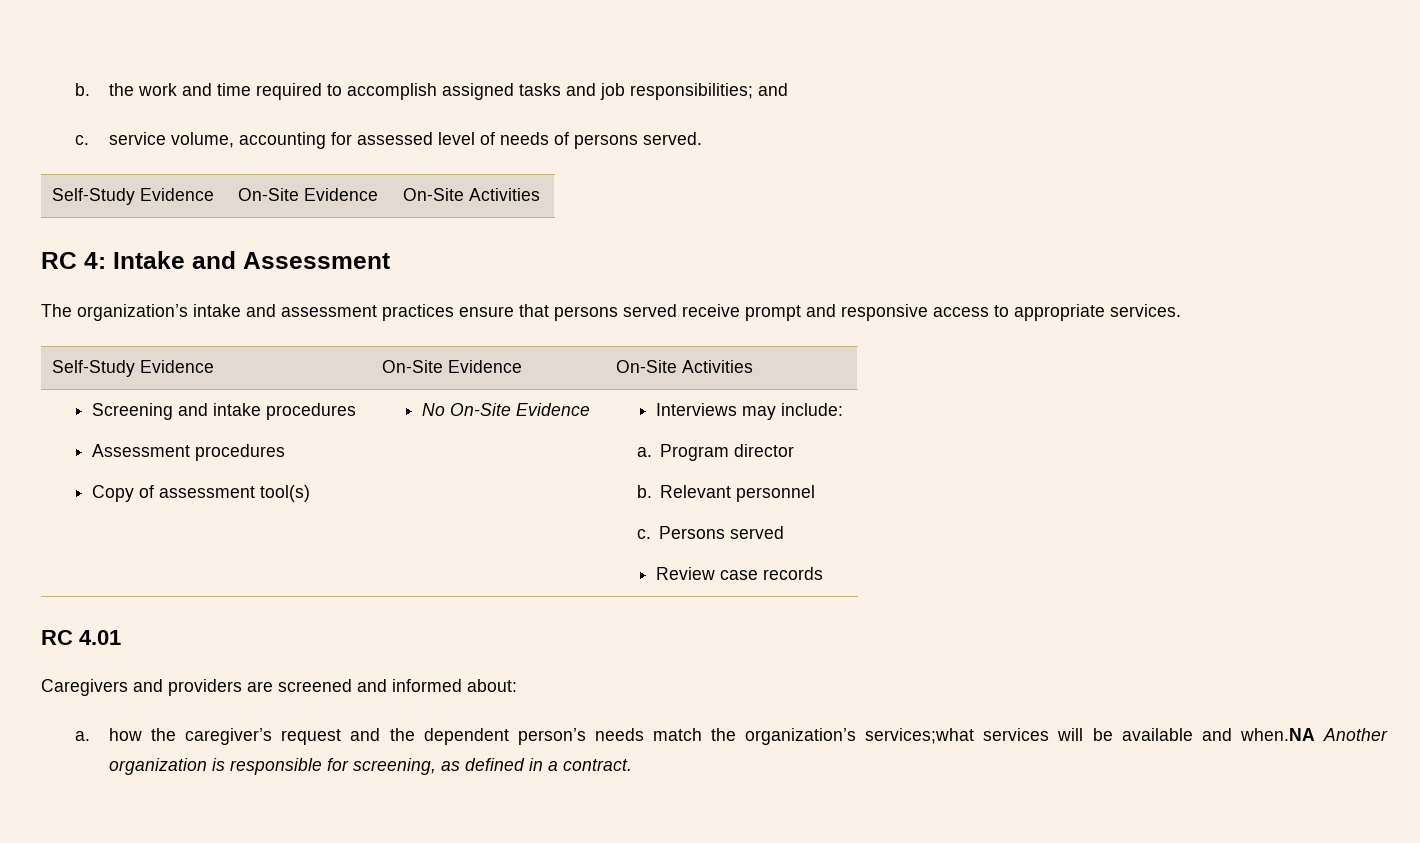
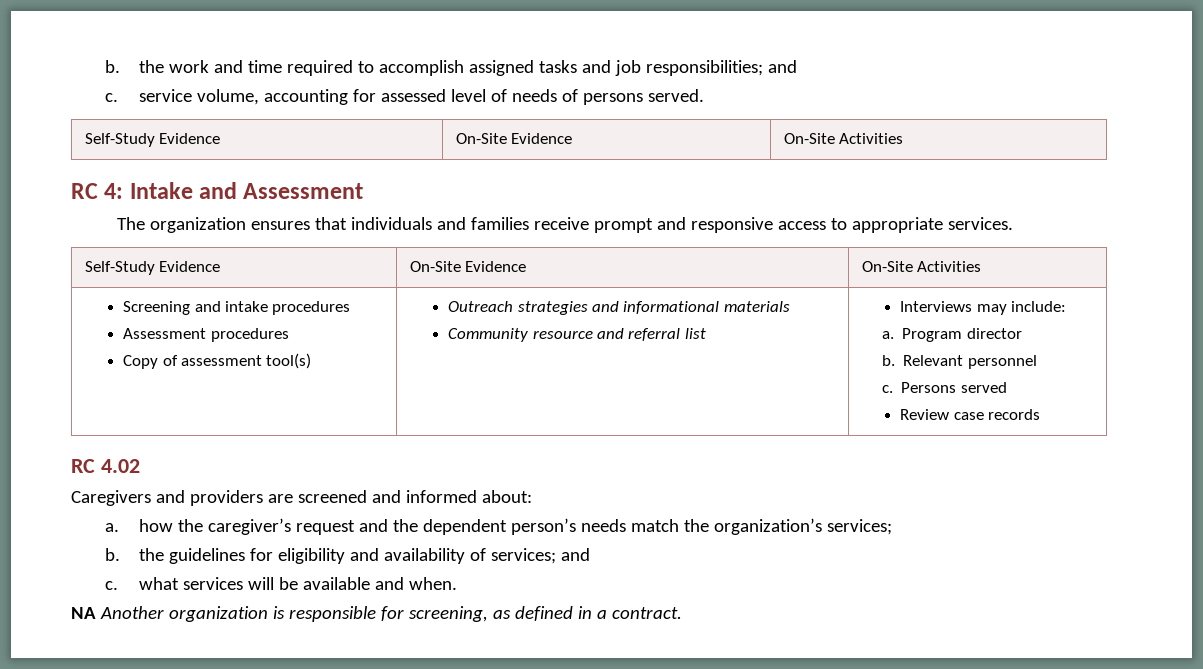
[77,304,677,321] organization’s intake and assessment practices ensure that persons served -> [150,217,530,233] organization ensures that individuals and families
[421,403,590,416] No On-Site Evidence -> [448,301,790,315] [448,328,706,342] Outreach strategies and informational materials // Community resource and referral list
[79,630,121,645] 4.01 -> [100,459,140,473] 4.02
[865,728,975,744] services;what -> [827,519,893,535] [105,548,591,564] [105,577,180,590] services; // b. the guidelines for eligibility and availability of services; and // c. what
[1239,728,1315,741] when.NA -> [409,577,458,590] [71,607,96,619] when. // NA

